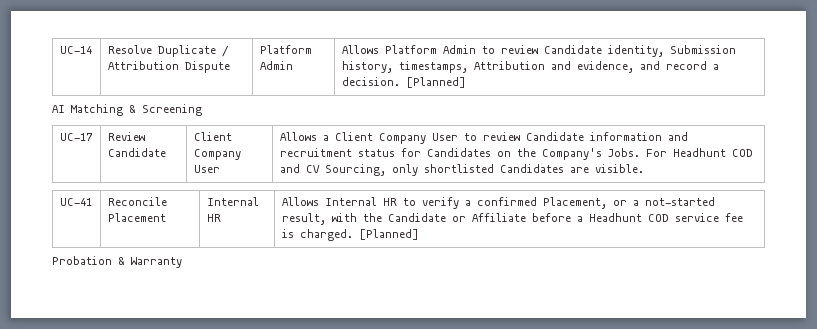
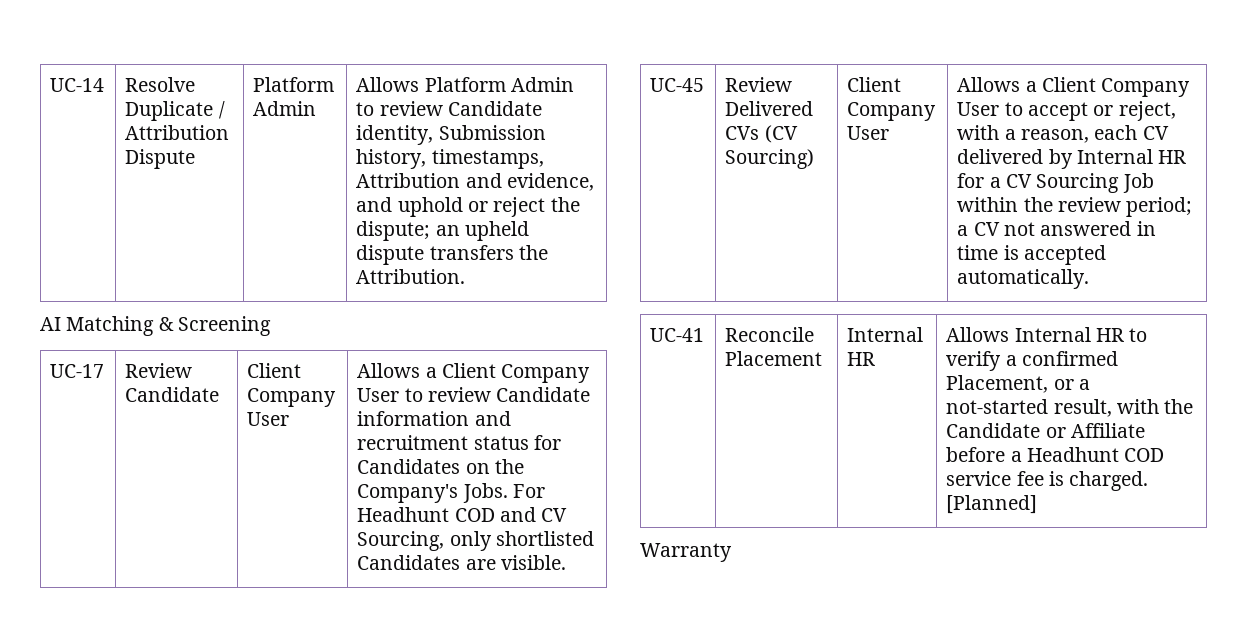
[665,61,719,70] [341,77,466,88] record a decision. [Planned] -> [397,197,580,217] [356,221,529,241] [356,245,548,265] [356,269,466,284] uphold or reject the dispute; an upheld dispute transfers the Attribution.
(644, 168) none -> [650,78,705,92] [725,77,793,92] [725,101,814,116] [725,125,798,143] [725,149,815,169] [847,77,902,92] [847,102,937,121] [847,126,890,140] [957,77,1191,97] [957,101,1176,121] [957,125,1169,143] [957,149,1187,169] [957,173,1154,193] [957,197,1193,217] [957,221,1156,236] [957,245,1106,265] [957,269,1090,289] // UC-45 | Review Delivered CVs (CV Sourcing) | Client Company User | Allows a Client Company User to accept or reject, with a reason, each CV delivered by Internal HR for a CV Sourcing Job within the review period; a CV not answered in time is accepted automatically.
[52,256,125,265] Probation & -> (1038, 504) none

